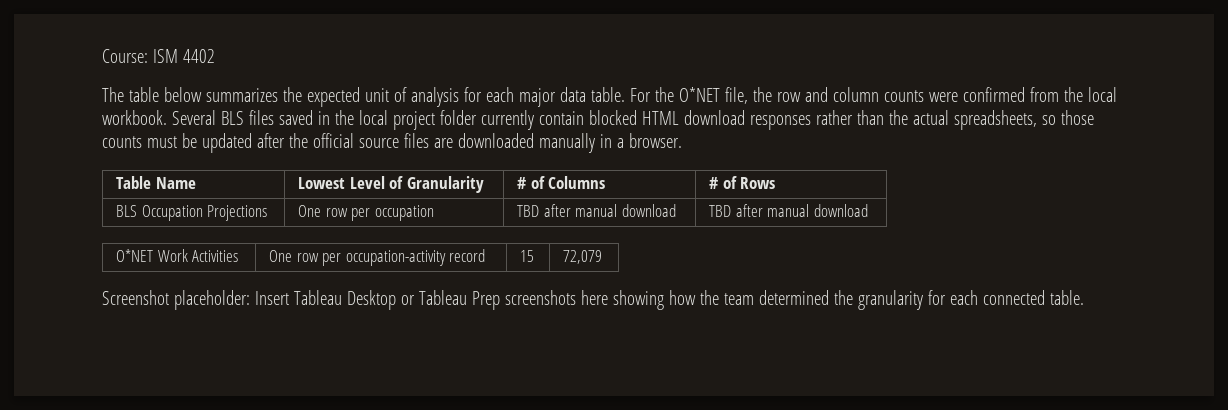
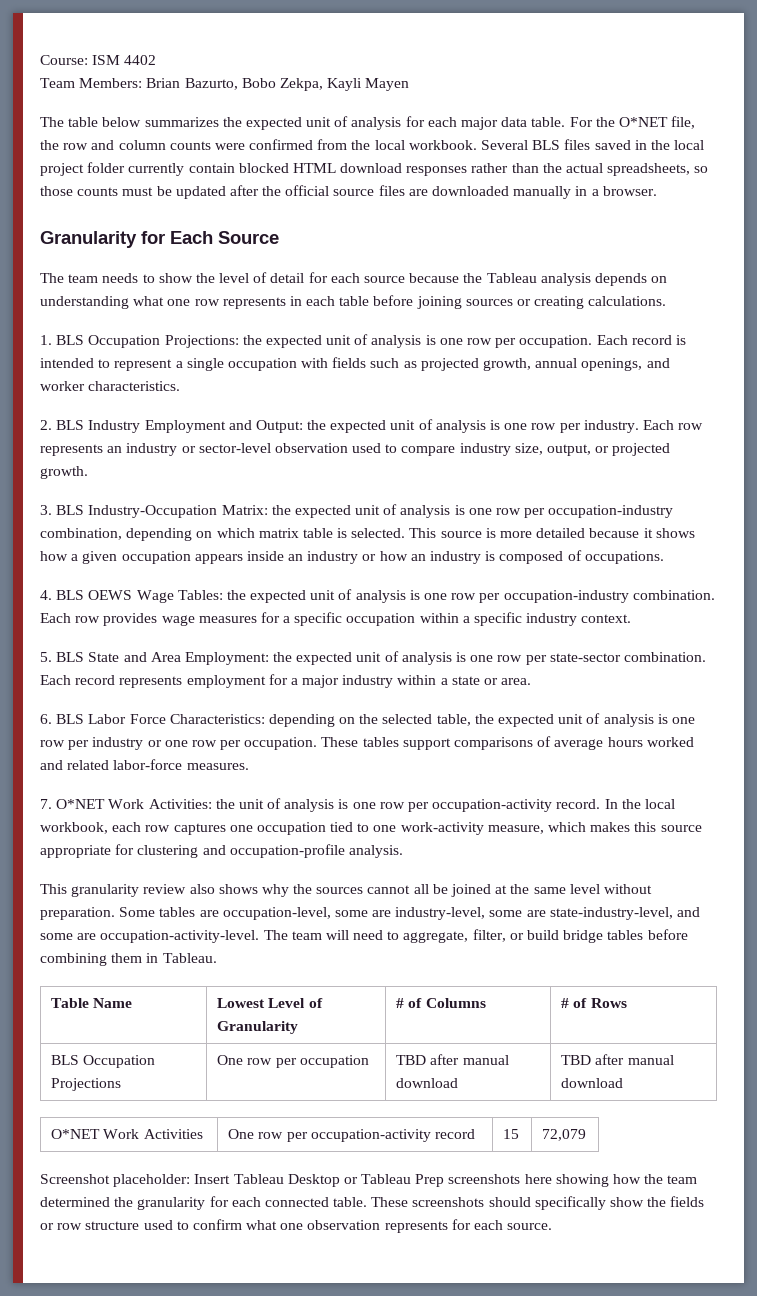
(215, 56) none -> [40,78,410,91] // Team Members: Brian Bazurto, Bobo Zekpa, Kayli Mayen
(682, 140) none -> [40,231,279,248] [40,272,668,286] [40,295,667,309] [40,334,686,348] [40,357,670,371] [40,381,181,391] [40,419,704,433] [40,443,671,456] [40,466,88,479] [40,504,674,518] [40,528,695,541] [40,550,664,564] [40,589,715,603] [40,612,632,626] [40,651,706,665] [40,674,532,688] [40,713,695,727] [40,736,694,750] [40,759,249,770] [40,798,675,812] [40,822,702,835] [40,844,403,858] [40,884,652,897] [40,907,701,920] [40,929,688,943] [40,953,217,966] // Granularity for Each Source // The team needs to show the level of detail for each source because the Tableau analysis depends on understanding what one row represents in each table before joining sources or creating calculations. // 1. BLS Occupation Projections: the expected unit of analysis is one row per occupation. Each record is intended to represent a single occupation with fields such as projected growth, annual openings, and worker characteristics. // 2. BLS Industry Employment and Output: the expected unit of analysis is one row per industry. Each row represents an industry or sector-level observation used to compare industry size, output, or projected growth. // 3. BLS Industry-Occupation Matrix: the expected unit of analysis is one row per occupation-industry combination, depending on which matrix table is selected. This source is more detailed because it shows how a given occupation appears inside an industry or how an industry is composed of occupations. // 4. BLS OEWS Wage Tables: the expected unit of analysis is one row per occupation-industry combination. Each row provides wage measures for a specific occupation within a specific industry context. // 5. BLS State and Area Employment: the expected unit of analysis is one row per state-sector combination. Each record represents employment for a major industry within a state or area. // 6. BLS Labor Force Characteristics: depending on the selected table, the expected unit of analysis is one row per industry or one row per occupation. These tables support comparisons of average hours worked and related labor-force measures. // 7. O*NET Work Activities: the unit of analysis is one row per occupation-activity record. In the local workbook, each row captures one occupation tied to one work-activity measure, which makes this source appropriate for clustering and occupation-profile analysis. // This granularity review also shows why the sources cannot all be joined at the same level without preparation. Some tables are occupation-level, some are industry-level, some are state-industry-level, and some are occupation-activity-level. The team will need to aggregate, filter, or build bridge tables before combining them in Tableau.
(1084, 297) none -> [371,1196,705,1210] [40,1219,553,1233] These screenshots should specifically show the fields or row structure used to confirm what one observation represents for each source.

